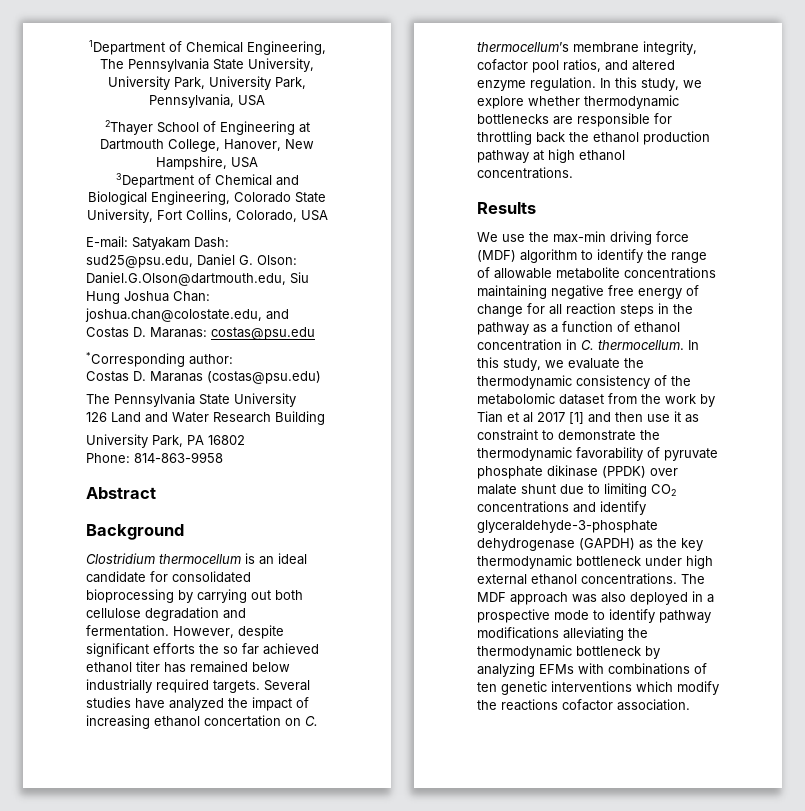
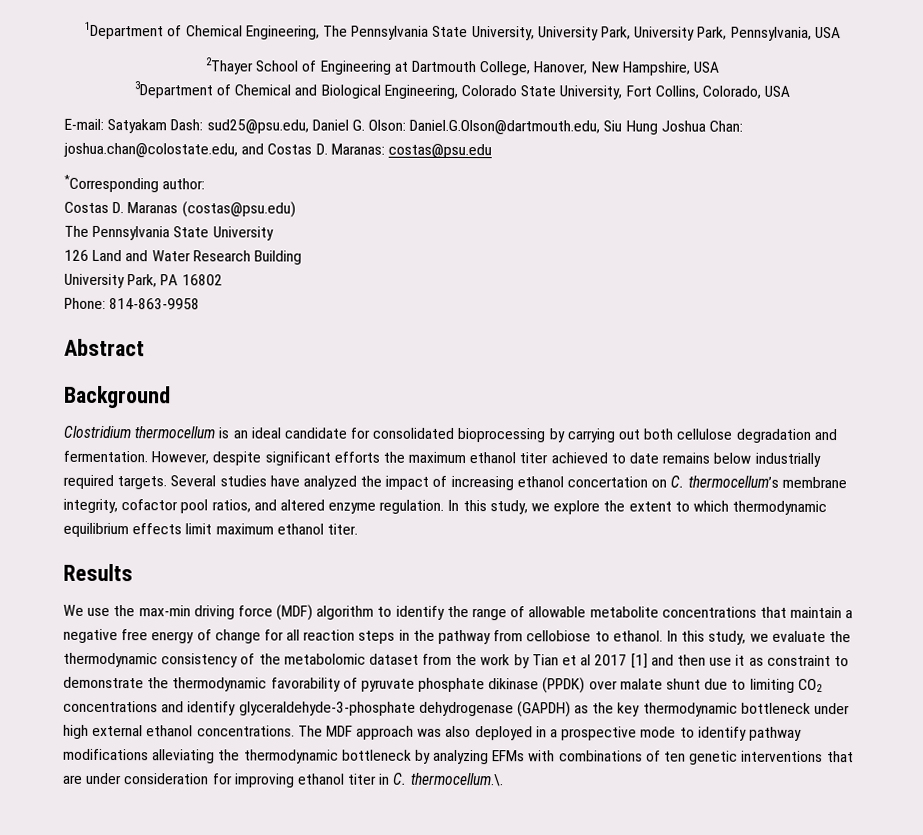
[223,643,319,655] [86,661,248,673] so far achieved ethanol titer has remained -> [408,451,711,464] maximum ethanol titer achieved to date remains
[528,95,679,109] [477,113,672,127] [477,131,710,145] [477,149,625,163] [477,167,573,179] whether thermodynamic bottlenecks are responsible for throttling back the ethanol production pathway at high ethanol concentrations. -> [603,500,828,516] [63,522,358,538] the extent to which thermodynamic equilibrium effects limit maximum ethanol titer.
[477,285,547,299] maintaining -> [759,606,854,619] that maintain a
[533,321,680,333] [477,339,684,351] as a function of ethanol concentration in C. thermocellum. -> [493,630,663,642] from cellobiose to ethanol.
[636,681,719,695] [477,699,690,711] which modify the reactions cofactor association. -> [826,751,854,763] [62,772,504,788] that are under consideration for improving ethanol titer in C. thermocellum.\.

